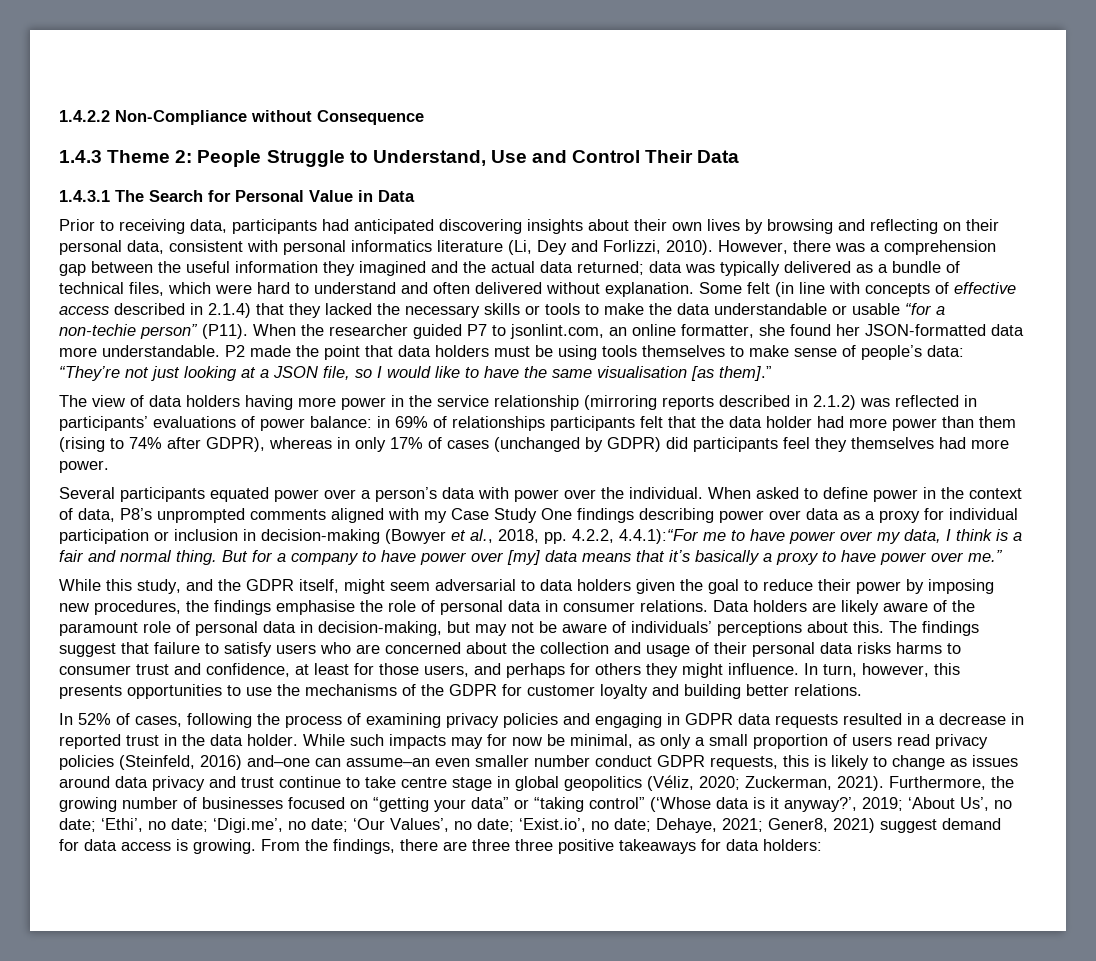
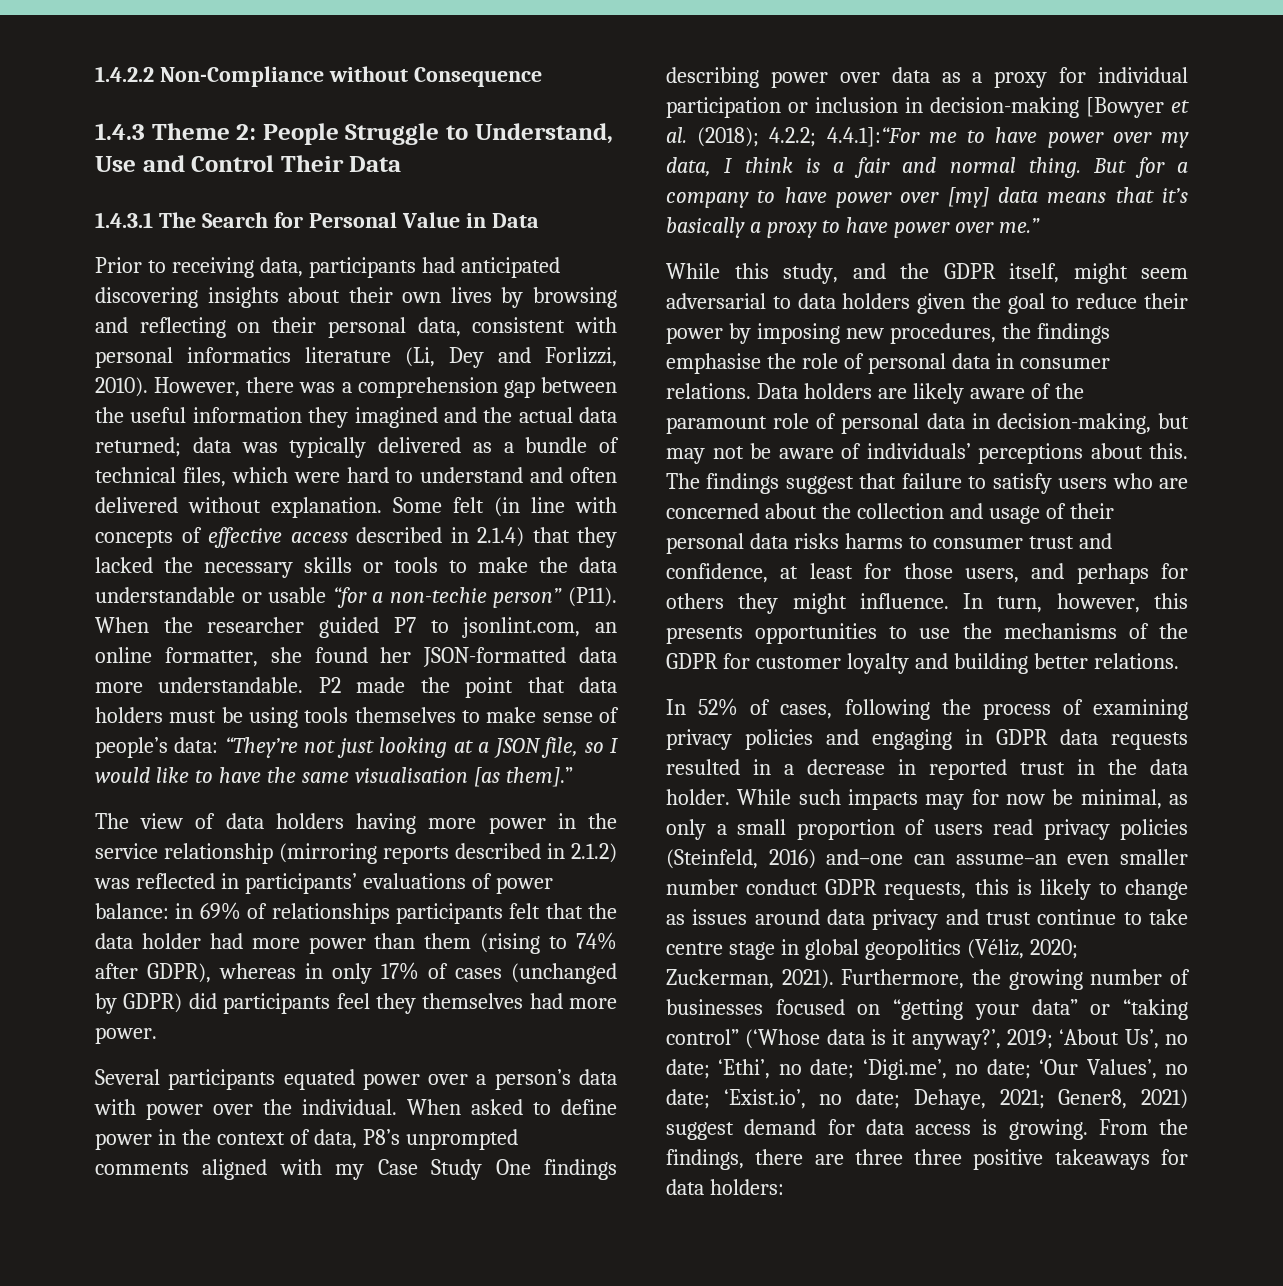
[385,529,699,544] (Bowyer et al., 2018, pp. 4.2.2, 4.4.1):“For -> [1086,97,1189,118] [666,127,920,147] [Bowyer et al. (2018); 4.2.2; 4.4.1]:“For

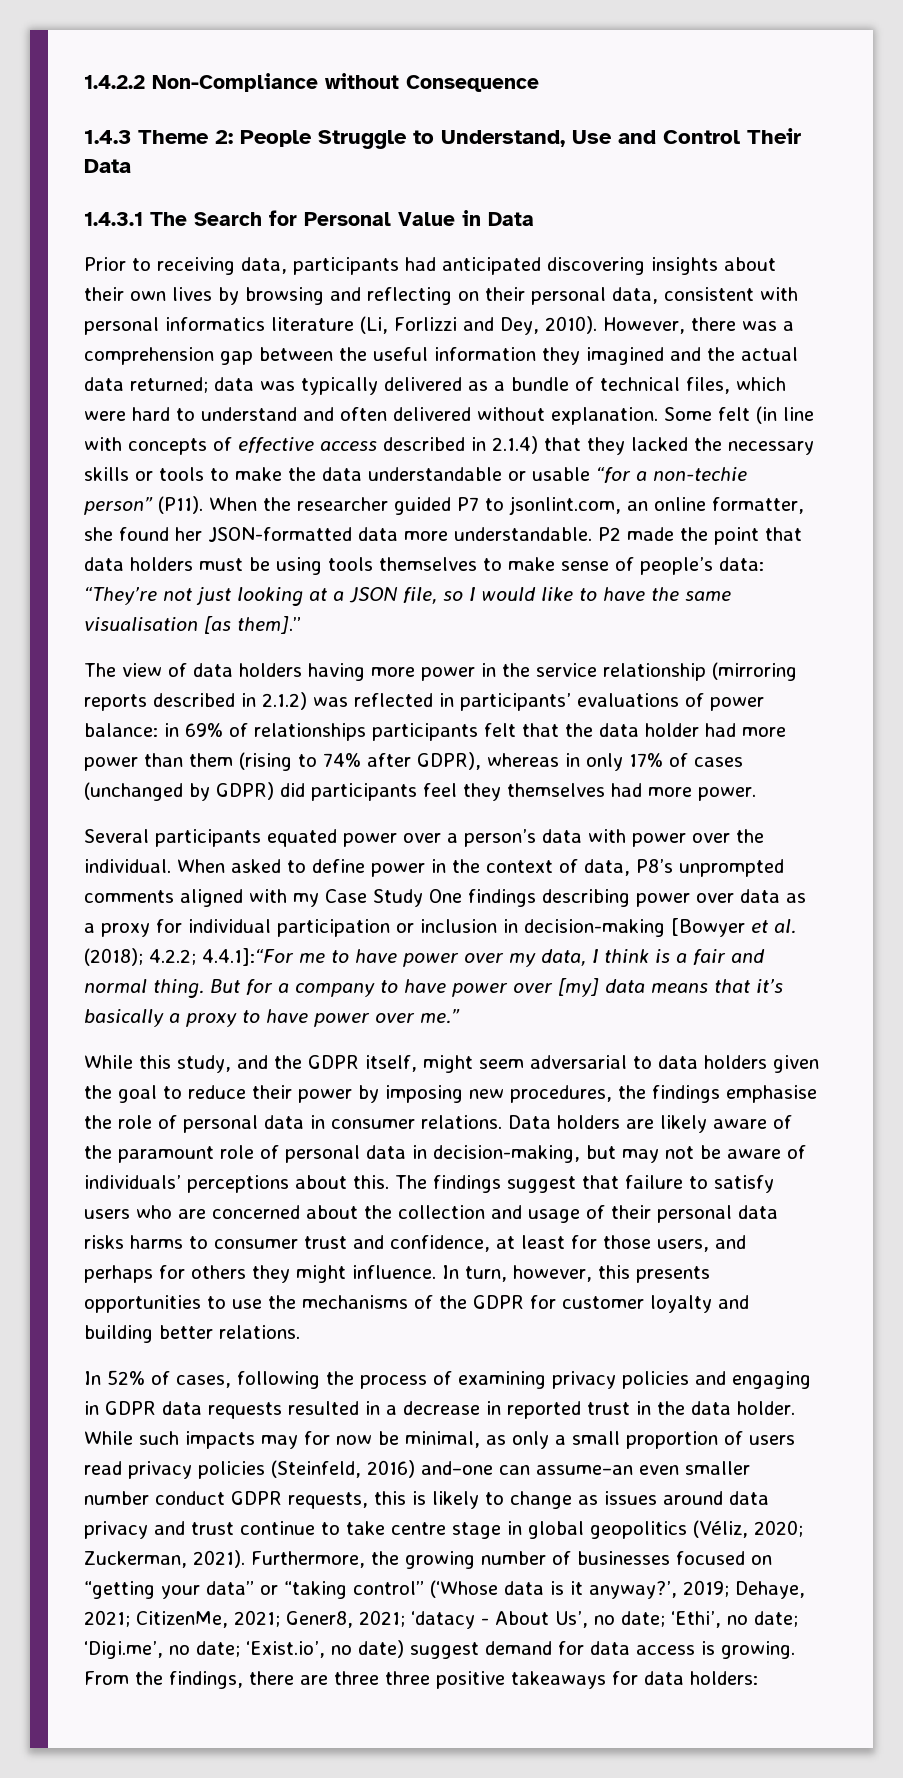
[449,347,617,368] Dey and Forlizzi, -> [394,317,539,335] Forlizzi and Dey,
[1059,1029,1120,1045] ‘About -> [734,1581,805,1599] [84,1610,549,1629] Dehaye, 2021; CitizenMe, 2021; Gener8, 2021; ‘datacy - About
[1039,1059,1188,1079] [666,1089,1188,1110] ‘Our Values’, no date; ‘Exist.io’, no date; Dehaye, 2021; Gener8, 2021) -> [245,1640,404,1658] ‘Exist.io’, no date)

